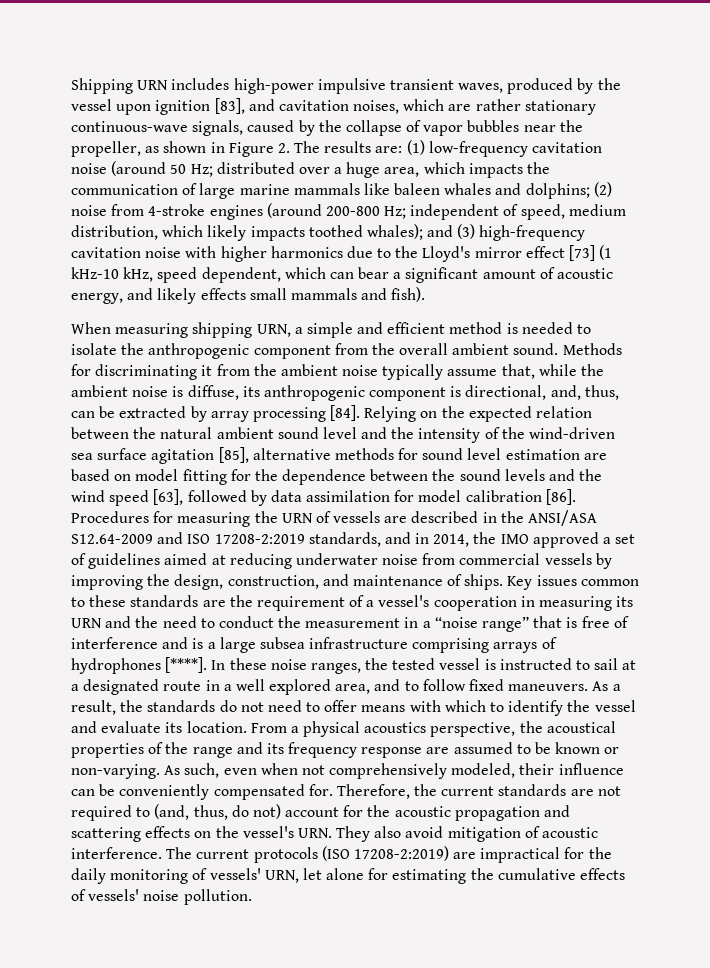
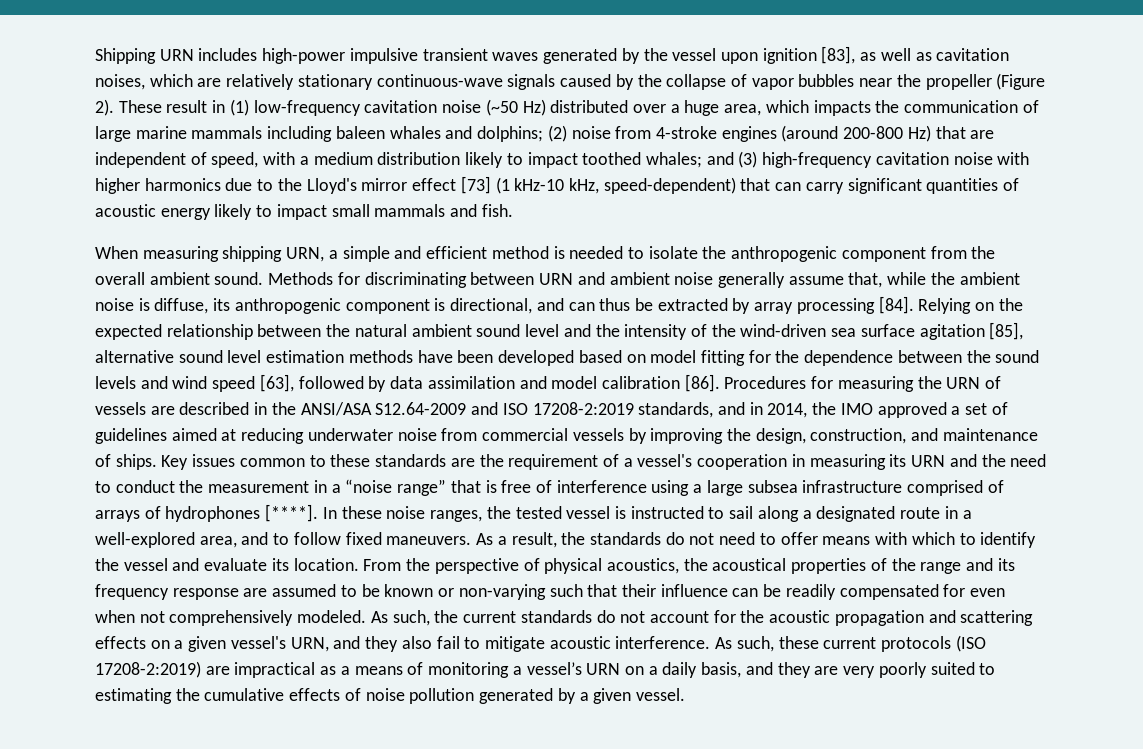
[458,78,574,94] waves, produced -> [492,48,618,64] waves generated
[248,99,275,111] and -> [860,48,932,61] as well as
[475,99,521,111] rather -> [226,74,295,90] relatively
[192,120,244,136] signals, -> [507,74,556,90] signals
[71,141,403,157] propeller, as shown in Figure 2. The results are: -> [925,73,1046,90] [95,99,226,116] propeller (Figure 2). These result in
[111,161,213,177] (around 50 Hz; -> [485,99,546,116] (~50 Hz)
[363,183,390,195] like -> [267,126,333,142] including
[384,204,626,220] [71,224,423,241] Hz; independent of speed, medium distribution, which likely impacts toothed whales); -> [907,125,995,142] [95,152,702,168] Hz) that are independent of speed, with a medium distribution likely to impact toothed whales;
[157,267,614,283] [71,288,246,304] speed dependent, which can bear a significant amount of acoustic energy, and likely effects -> [603,177,1020,194] [95,204,327,220] speed-dependent) that can carry significant quantities of acoustic energy likely to impact
[391,287,426,302] fish). -> [481,204,513,217] fish.
[201,364,444,380] it from the ambient noise typically -> [470,272,785,288] between URN and ambient noise generally
[550,385,619,400] [71,411,95,418] and, thus, can -> [536,298,631,311] and can thus
[536,406,593,418] relation -> [166,324,253,340] relationship
[334,448,419,460] methods for -> (174, 356) none
[583,453,607,460] are -> [348,350,575,366] methods have been developed
[579,469,603,481] the -> (168, 382) none
[394,490,415,502] for -> [519,376,547,389] and
[162,637,204,649] and is -> [651,480,690,496] using
[412,638,490,653] comprising -> [907,480,1004,496] comprised of
[622,660,637,670] at -> [757,506,799,522] along
[235,679,332,695] well explored -> [95,532,195,548] well-explored
[290,721,516,737] a physical acoustics perspective, -> [406,558,679,574] the perspective of physical acoustics,
[71,763,624,779] [71,784,621,800] [71,804,281,821] non-varying. As such, even when not comprehensively modeled, their influence can be conveniently compensated for. Therefore, the current standards are not required to (and, thus, do not) -> [458,584,1006,600] [95,610,646,626] non-varying such that their influence can be readily compensated for even when not comprehensively modeled. As such, the current standards do not
[215,826,599,842] [71,847,193,859] the vessel's URN. They also avoid mitigation of acoustic interference. The -> [174,636,819,652] a given vessel's URN, and they also fail to mitigate acoustic interference. As such, these
[564,847,612,859] [71,868,389,884] for the daily monitoring of vessels' URN, let alone for -> [320,662,996,678] as a means of monitoring a vessel’s URN on a daily basis, and they are very poorly suited to
[88,889,252,905] vessels' noise pollution. -> [365,688,685,704] noise pollution generated by a given vessel.

